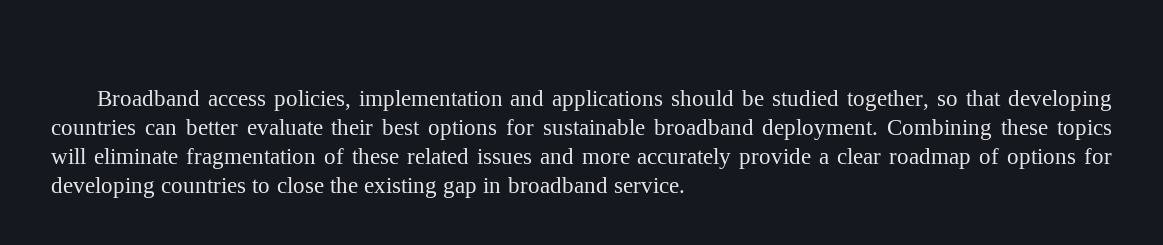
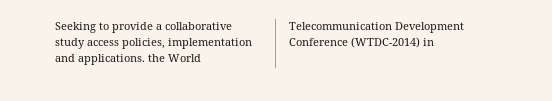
[96,90,1112,111] [51,119,1112,140] [51,148,1112,169] [51,177,685,198] Broadband access policies, implementation and applications should be studied together, so that developing countries can better evaluate their best options for sustainable broadband deployment. Combining these topics will eliminate fragmentation of these related issues and more accurately provide a clear roadmap of options for developing countries to close the existing gap in broadband service. -> [55,22,232,33] [55,38,252,49] [55,54,201,65] [289,22,464,33] [289,37,434,48] Seeking to provide a collaborative study access policies, implementation and applications. the World Telecommunication Development Conference (WTDC-2014) in

